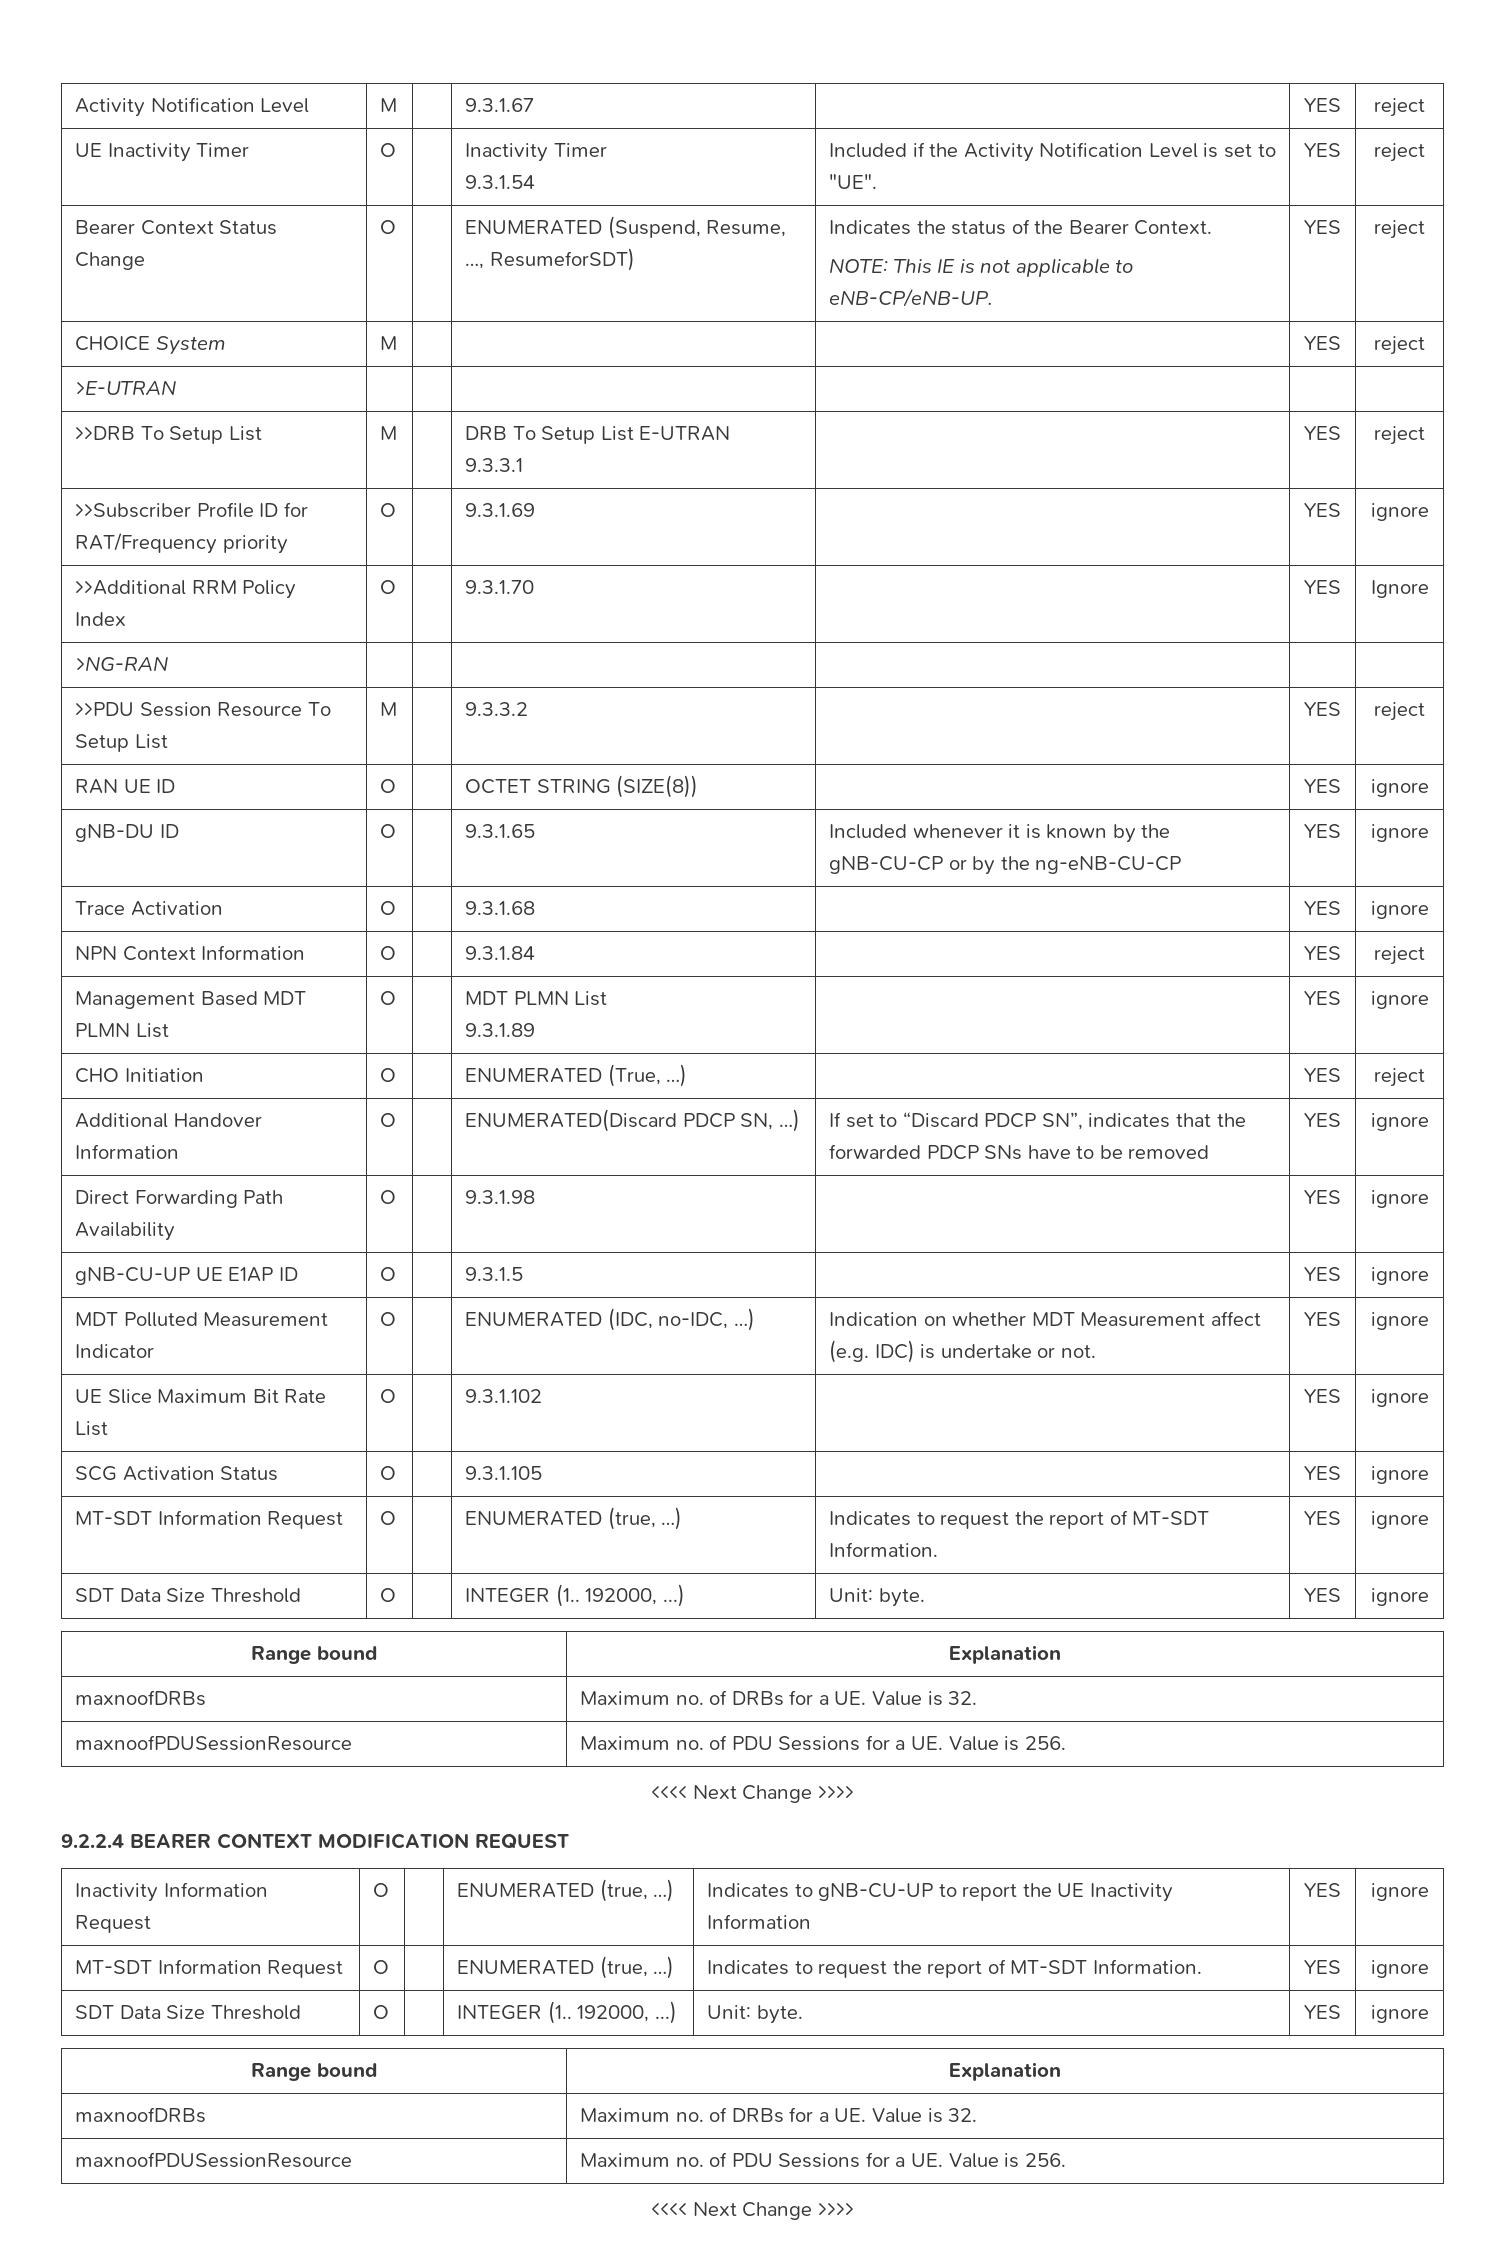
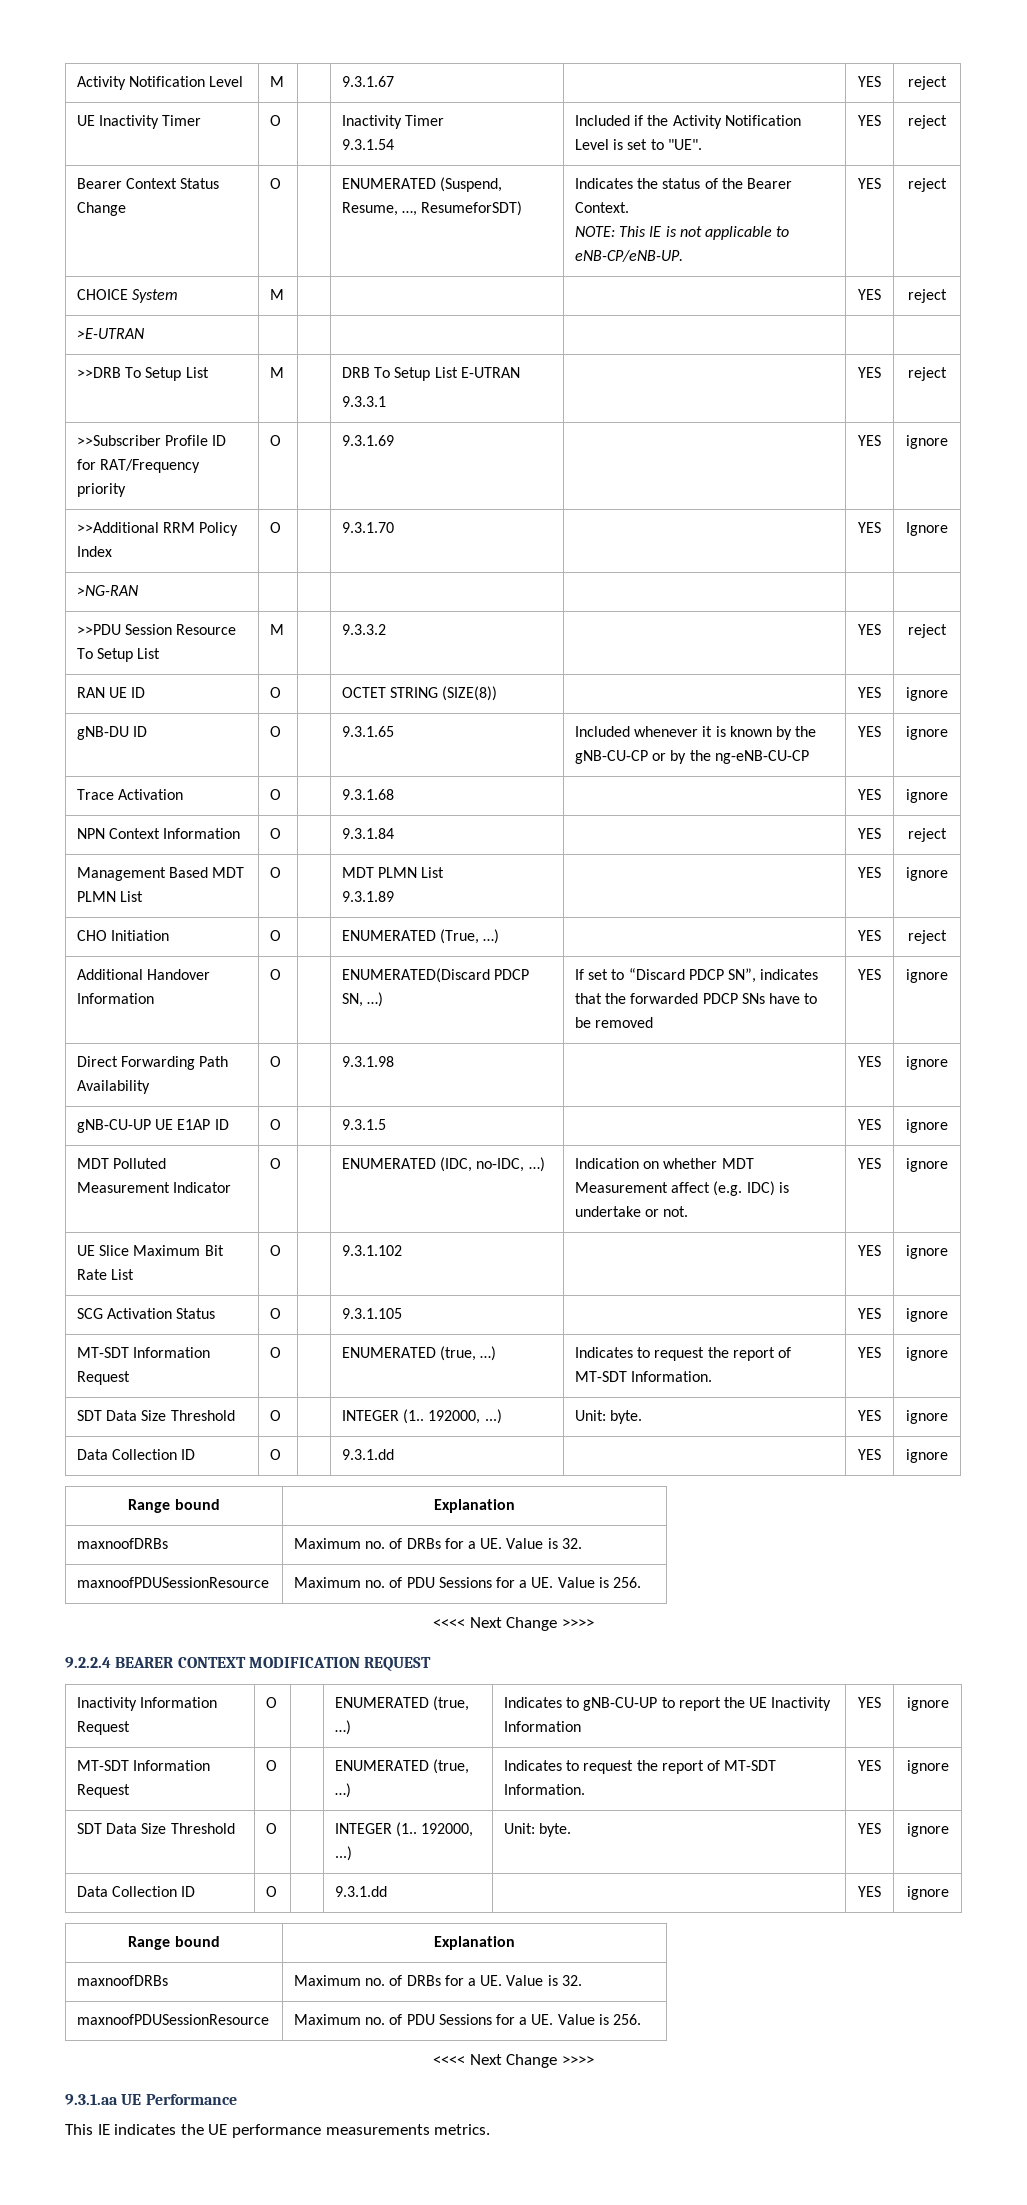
(1429, 1597) none -> [77,1449,196,1460] [270,1449,282,1460] [342,1449,395,1460] [858,1449,881,1460] [906,1449,948,1463] // Data Collection ID | O | | 9.3.1.dd | | YES | ignore
(1429, 2014) none -> [77,1886,196,1897] [266,1886,278,1897] [335,1886,388,1897] [858,1886,881,1897] [906,1886,949,1900] // Data Collection ID | O | | 9.3.1.dd | | YES | ignore
(854, 2209) none -> [65,2094,237,2105] [65,2124,491,2138] // 9.3.1.aa UE Performance // This IE indicates the UE performance measurements metrics.

